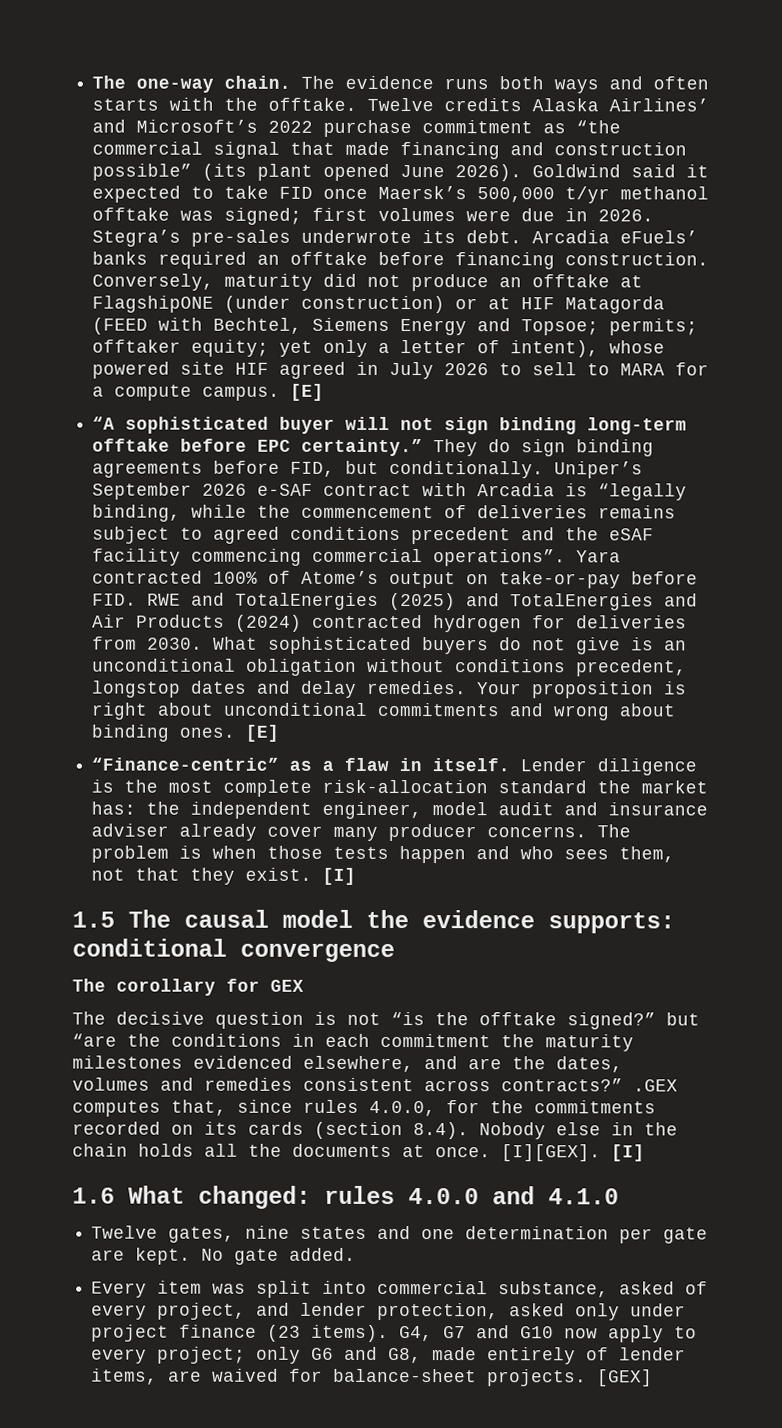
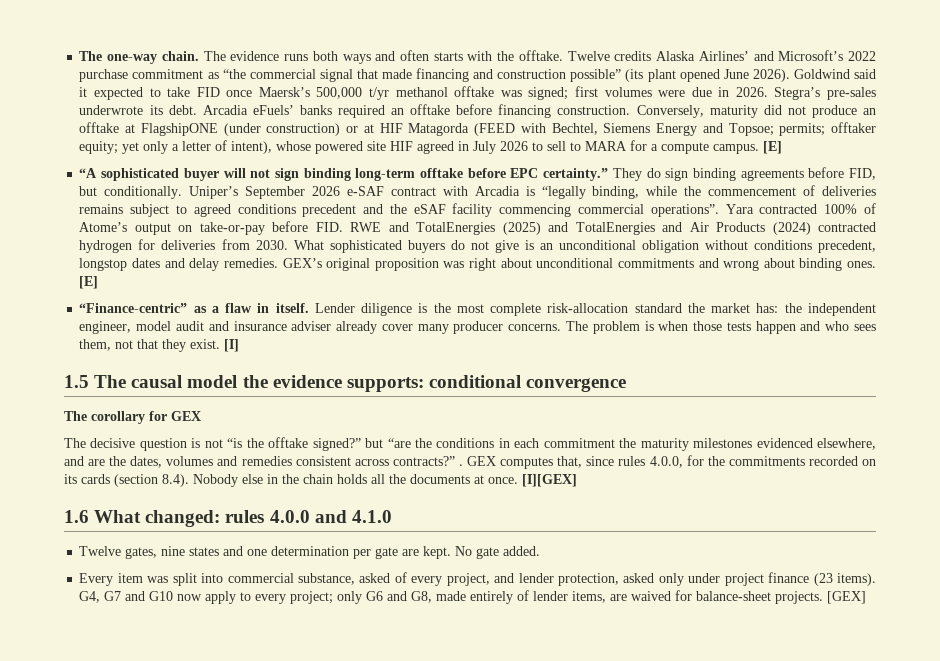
[477,681,688,699] Your proposition is -> [282,258,465,271] GEX’s original proposition was
[633,1079,678,1092] .GEX -> [458,456,497,466] . GEX
[501,1144,645,1162] [I][GEX]. [I] -> [522,474,577,487] [I][GEX]

